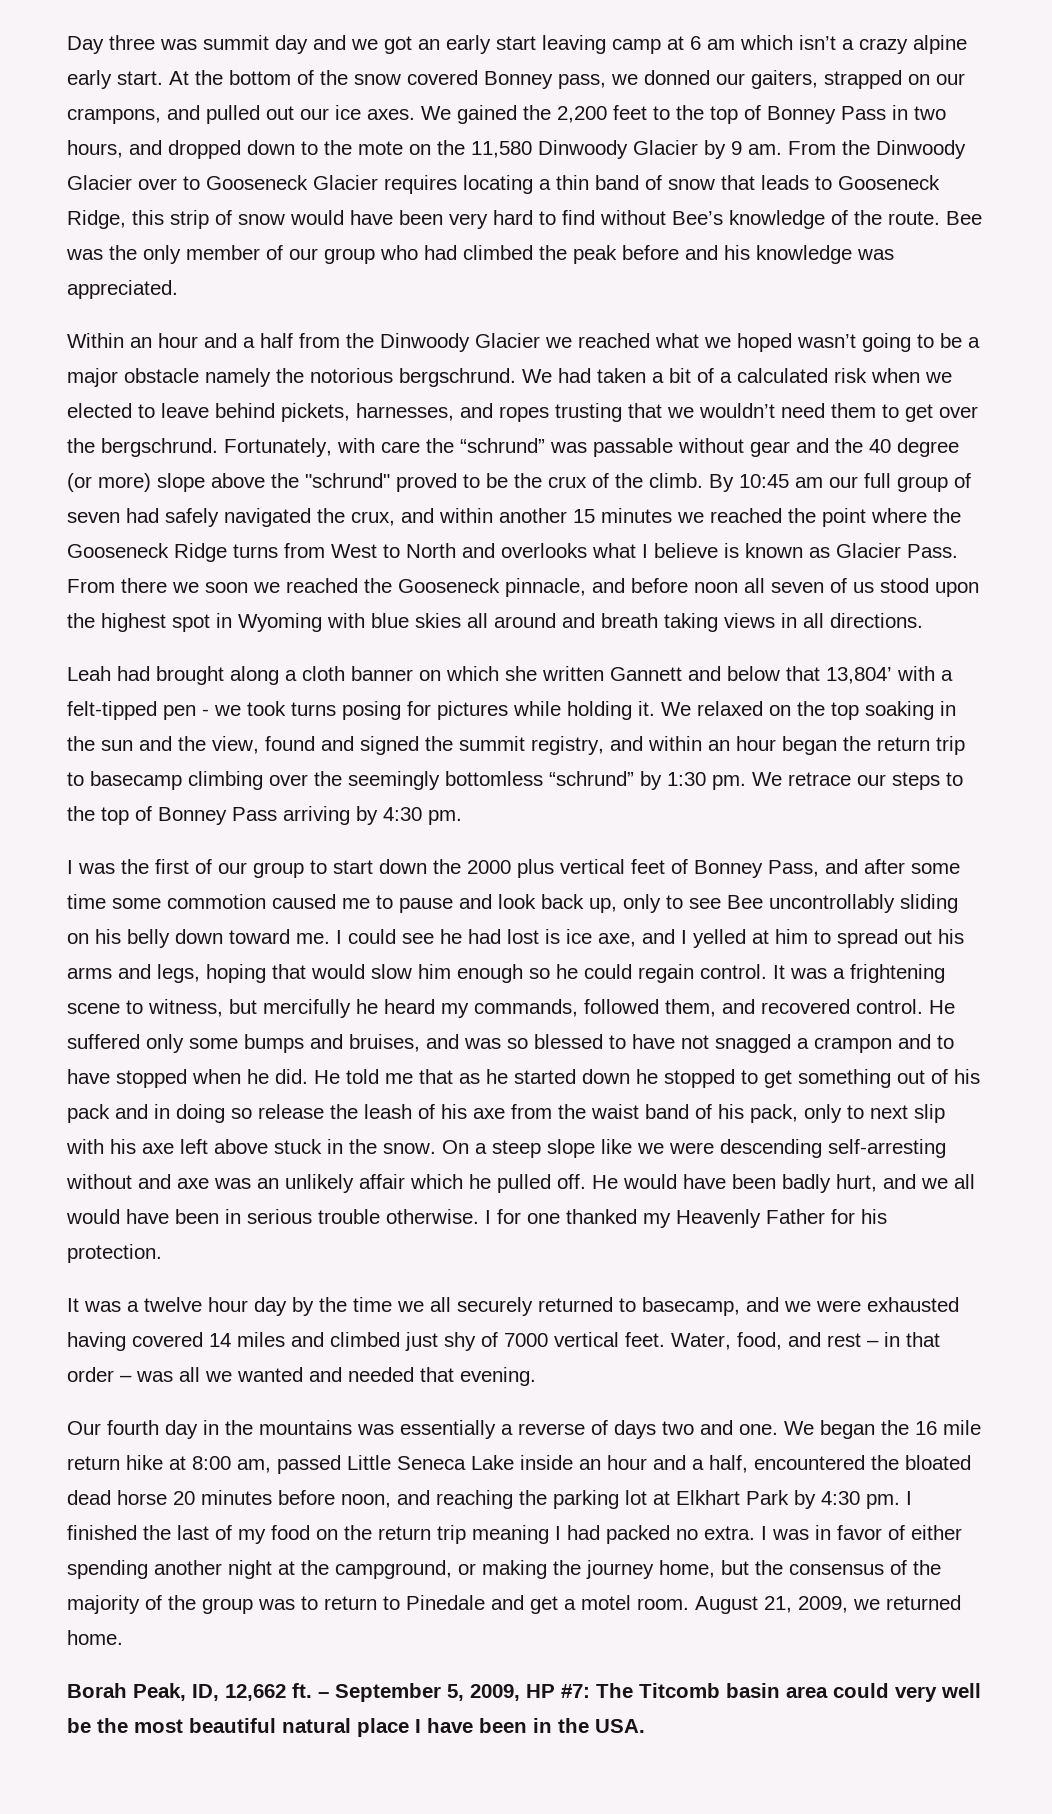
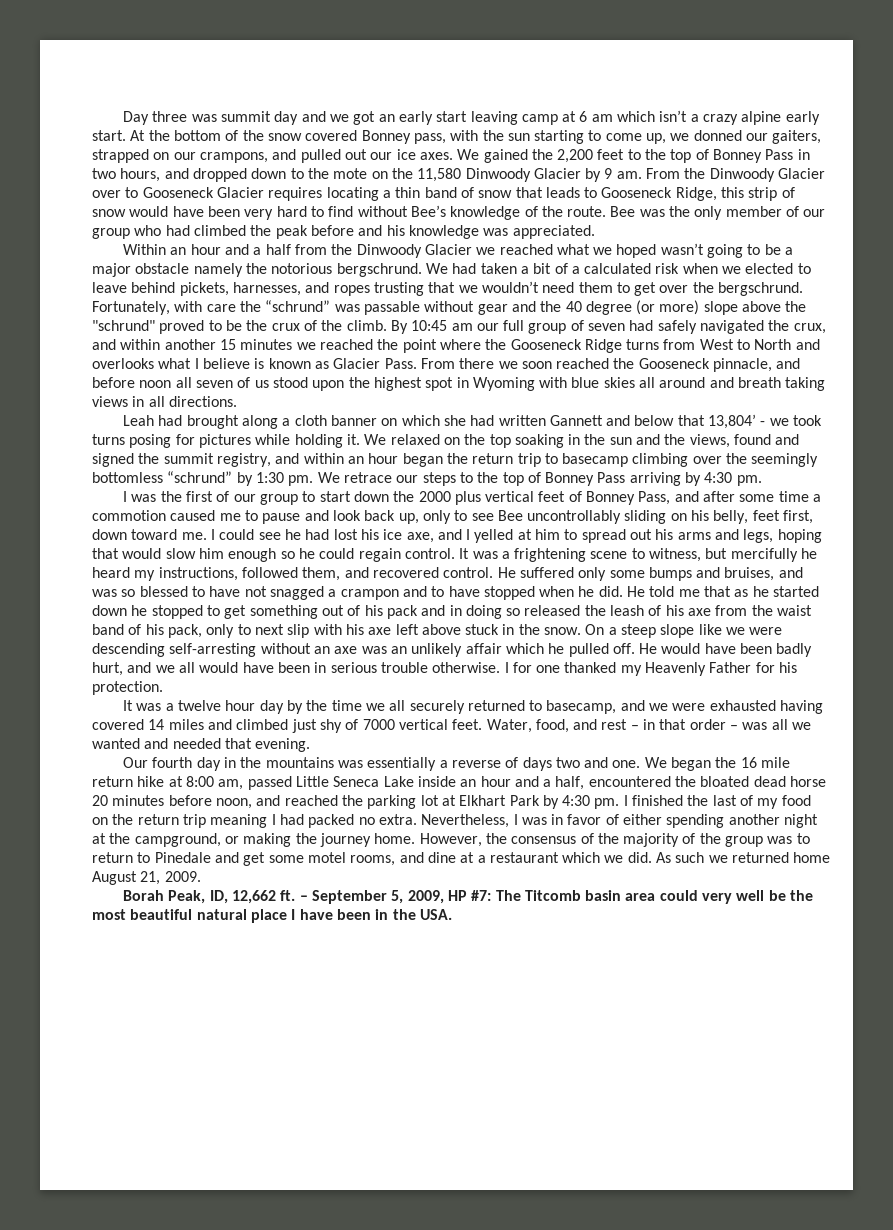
(606, 81) none -> [450,130,667,144] with the sun starting to come up,
[253,582,280,593] we -> (552, 365) none
(537, 673) none -> [470,415,495,426] had
[897,666,953,681] [67,701,196,720] with a felt-tipped pen -> (757, 421) none
[212,736,259,754] view, -> [689,434,730,448] views,
[112,898,161,909] some -> [813,494,822,502] a
[127,929,170,948] belly -> [713,510,814,524] belly, feet first,
[545,929,560,944] is -> [360,529,379,540] his
[474,999,578,1017] commands, -> [158,567,238,581] instructions,
[258,1104,324,1119] release -> [524,605,581,616] released
[138,1174,171,1189] and -> [313,646,330,654] an
[436,1490,513,1509] reaching -> [284,795,338,806] reached
(755, 1533) none -> [421,814,510,828] Nevertheless,
[659,1560,749,1578] home, but -> [374,833,482,847] home. However,
[564,1595,961,1614] [67,1630,123,1645] a motel room. August 21, 2009, we returned home. -> [268,852,831,866] [92,871,201,885] some motel rooms, and dine at a restaurant which we did. As such we returned home August 21, 2009.

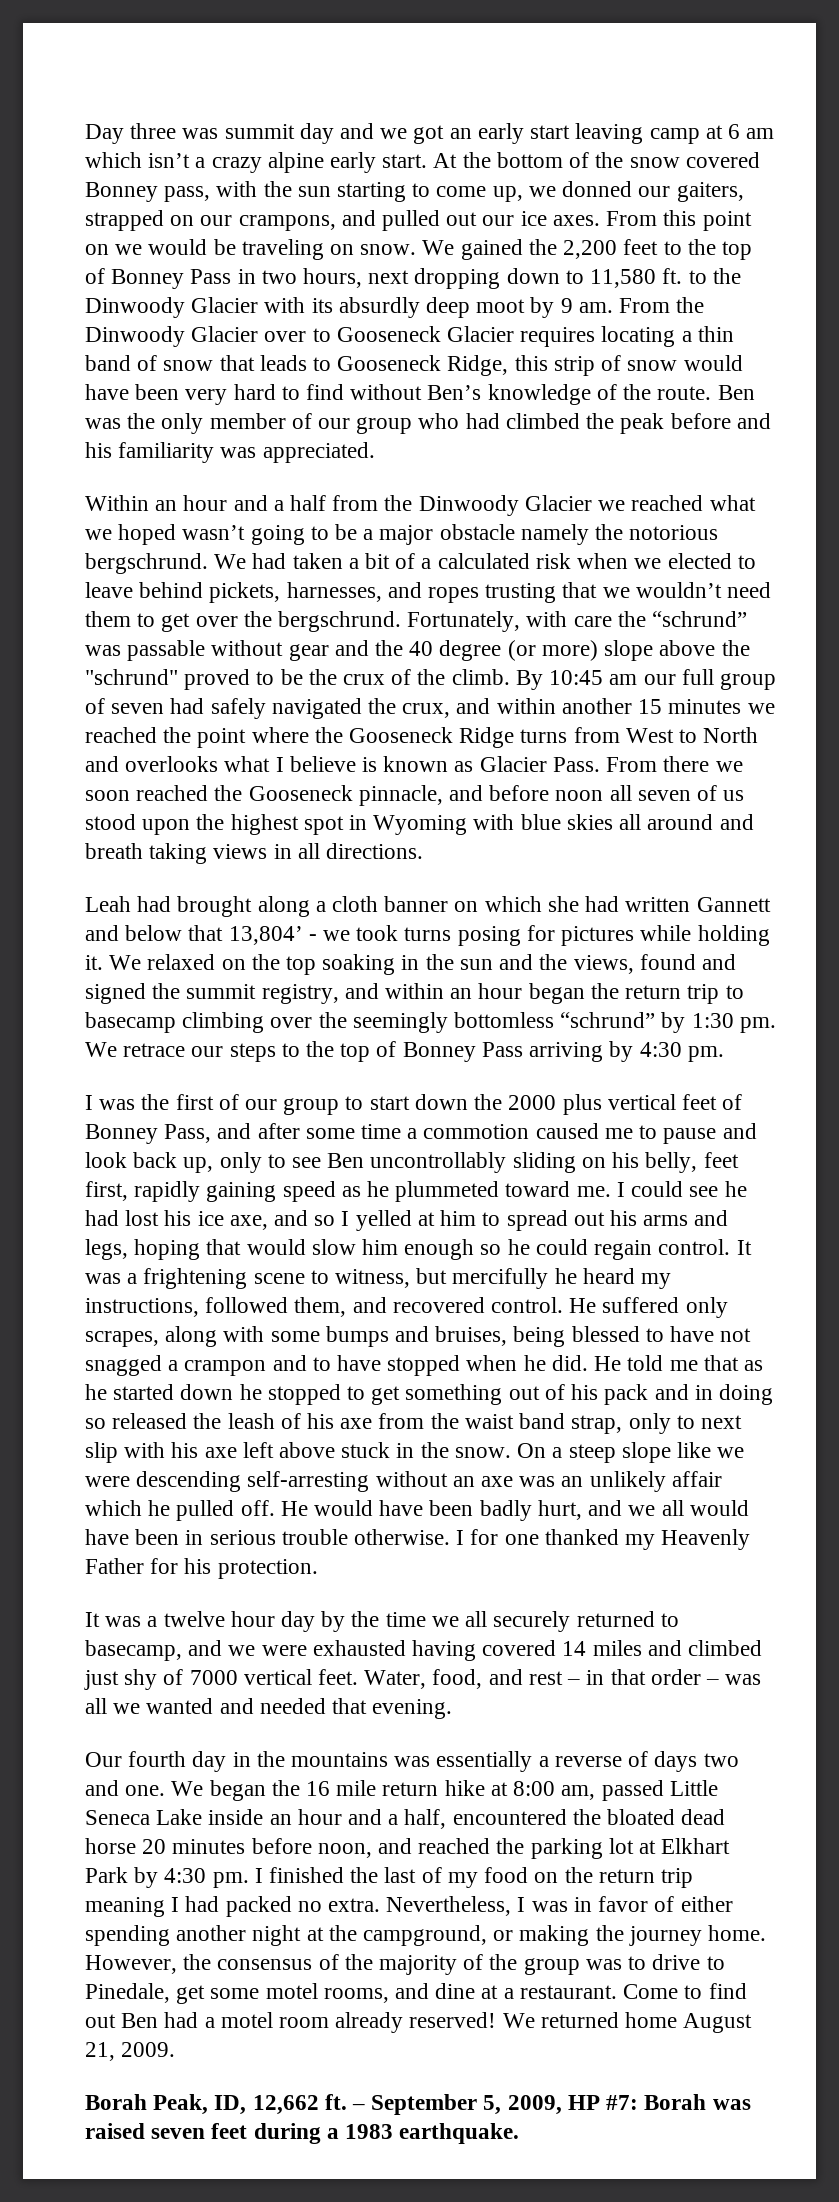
(453, 156) none -> [606,210,752,231] [85,239,417,260] From this point on we would be traveling on snow.
[164,168,581,182] and dropped down to the mote on the 11,580 Dinwoody Glacier -> [368,268,741,289] [85,297,526,318] next dropping down to 11,580 ft. to the Dinwoody Glacier with its absurdly deep moot
[410,205,446,217] Bee’s -> [427,385,482,400] Ben’s
[610,206,636,217] Bee -> [717,385,755,400] Ben
[408,225,479,239] knowledge -> [118,442,215,463] familiarity
[497,510,523,521] Bee -> [327,1153,365,1168] Ben
[92,529,127,540] down -> [134,1181,500,1202] rapidly gaining speed as he plummeted
(462, 534) none -> [314,1215,336,1226] so
(607, 574) none -> [85,1326,265,1347] scrapes, along with
[778,567,803,578] [92,589,136,597] and was so -> [513,1326,566,1347] being
[128,624,202,638] of his pack, -> [571,1415,623,1434] strap,
[92,852,239,863] return to Pinedale and -> [652,1954,725,1970] [85,1983,170,2003] drive to Pinedale,
[489,852,728,863] restaurant which we did. As such we -> [519,1983,747,1999] [85,2012,535,2033] restaurant. Come to find out Ben had a motel room already reserved! We
[495,890,814,904] [92,909,452,923] The Titcomb basin area could very well be the most beautiful natural place I have been in the USA. -> [644,2094,751,2110] [85,2123,520,2144] Borah was raised seven feet during a 1983 earthquake.

